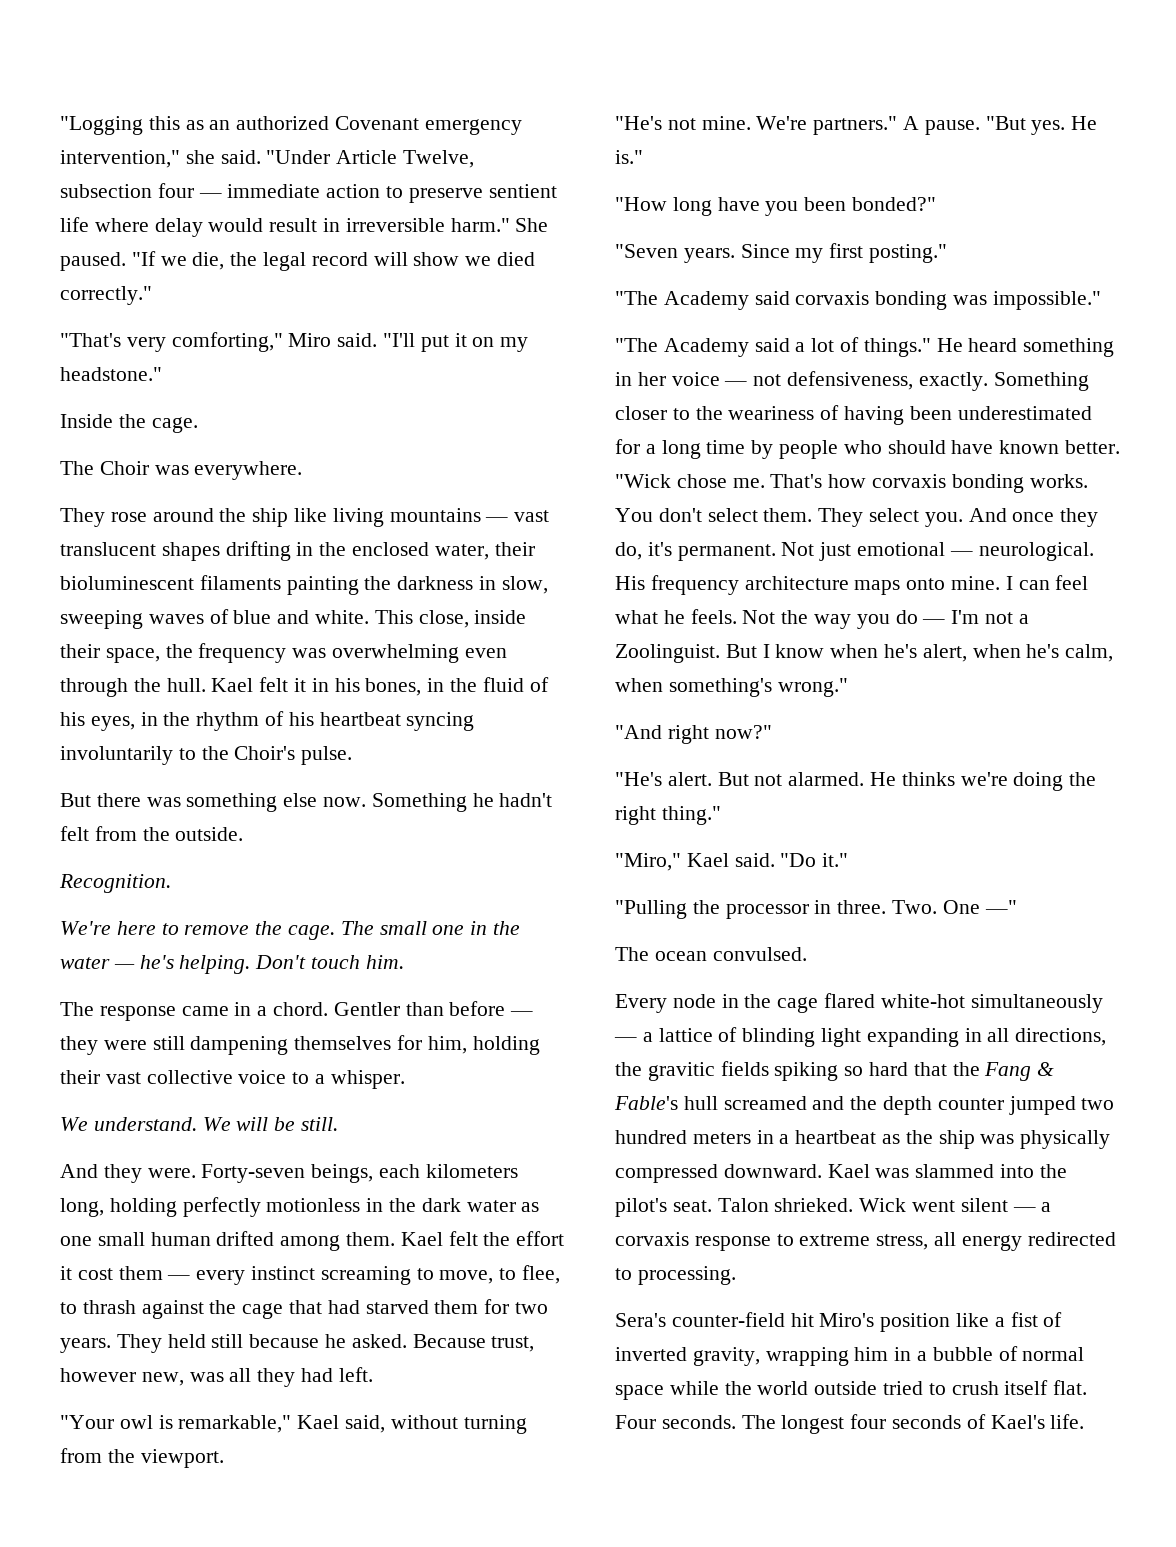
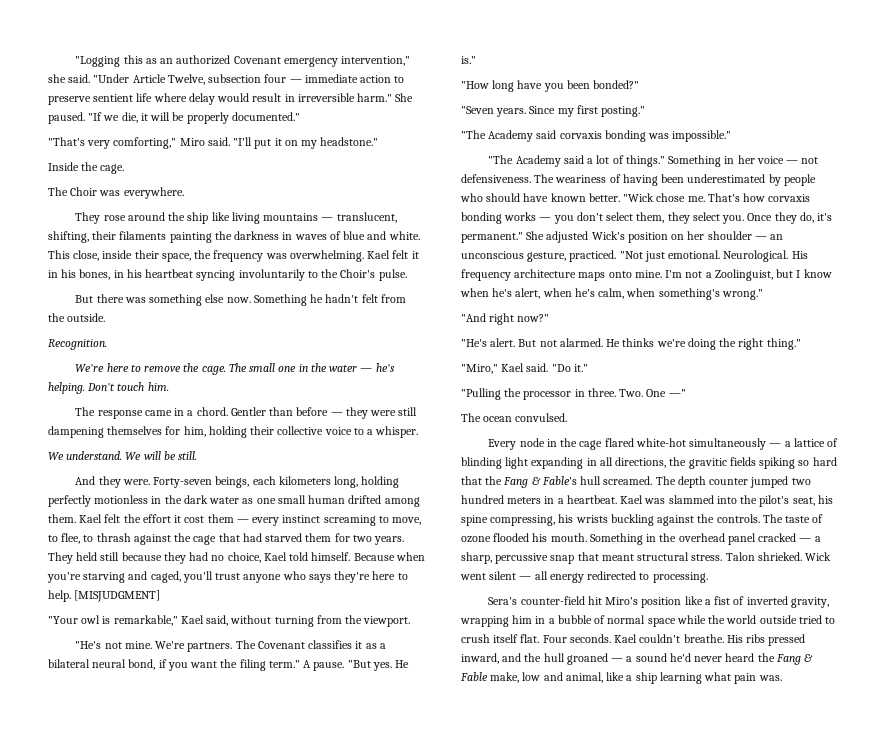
[230,252,536,271] [60,286,152,305] the legal record will show we died correctly." -> [140,112,300,124] it will be properly documented."
[514,510,550,522] [60,541,535,561] [60,576,194,590] vast translucent shapes drifting in the enclosed water, their bioluminescent -> [336,212,397,223] [48,231,117,243] translucent, shifting, their
[501,576,548,594] [60,610,143,629] slow, sweeping -> (293, 236) none
[332,644,507,663] [60,678,206,697] overwhelming even through the hull. -> [289,250,364,262] overwhelming.
[450,677,549,692] [60,711,285,731] the fluid of his eyes, in the rhythm of -> (124, 274) none
[105,1072,141,1084] vast -> (275, 430) none
[325,1334,535,1352] [60,1367,373,1387] he asked. Because trust, however new, was all they had left. -> [163,552,425,564] [47,571,408,583] [48,590,161,602] they had no choice, Kael told himself. Because when you're starving and caged, you'll trust anyone who says they're here to help. [MISJUDGMENT]
[813,116,898,135] partners." -> [187,640,386,652] [48,659,300,671] partners. The Covenant classifies it as a bilateral neural bond, if you want the filing term."
[936,338,1115,357] He heard something -> [668,155,722,167] Something
[787,371,1089,391] [615,406,723,420] defensiveness, exactly. Something closer to the -> [461,174,555,183] defensiveness. The
[615,439,746,459] for a long time -> (766, 178) none
[1029,474,1088,488] [615,508,1099,527] [615,542,1094,561] works. You don't select them. They select you. And once they do, it's permanent. Not just emotional — neurological. -> [504,212,833,224] [461,231,784,243] [461,250,789,262] works — you don't select them, they select you. Once they do, it's permanent." She adjusted Wick's position on her shoulder — an unconscious gesture, practiced. "Not just emotional. Neurological.
[1005,575,1089,590] [615,609,946,629] I can feel what he feels. Not the way you do — -> (662, 274) none
[615,644,757,663] Zoolinguist. But -> [714,269,794,281] Zoolinguist, but
[723,1096,878,1110] screamed and the -> [603,476,676,485] screamed. The
[795,1130,1111,1149] [615,1164,822,1183] heartbeat as the ship was physically compressed downward. -> [566,495,617,504] heartbeat.
[672,1200,712,1212] seat. -> [792,495,833,506] [461,514,824,526] [461,533,821,545] [461,552,723,564] seat, his spine compressing, his wrists buckling against the controls. The taste of ozone flooded his mouth. Something in the overhead panel cracked — a sharp, percussive snap that meant structural stress.
[1041,1202,1052,1212] [615,1232,929,1251] a corvaxis response to extreme stress, -> (532, 578) none
[741,1414,1085,1434] The longest four seconds of Kael's life. -> [614,634,806,646] [461,653,814,665] [460,672,782,684] Kael couldn't breathe. His ribs pressed inward, and the hull groaned — a sound he'd never heard the Fang & Fable make, low and animal, like a ship learning what pain was.

